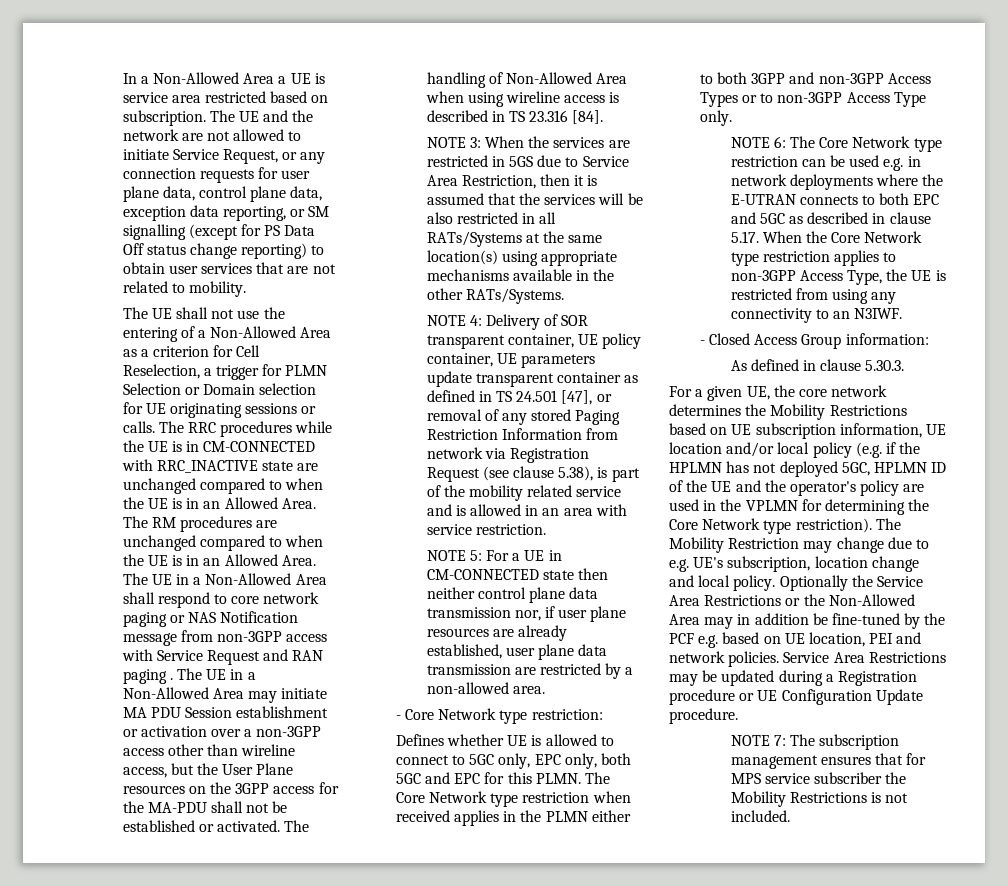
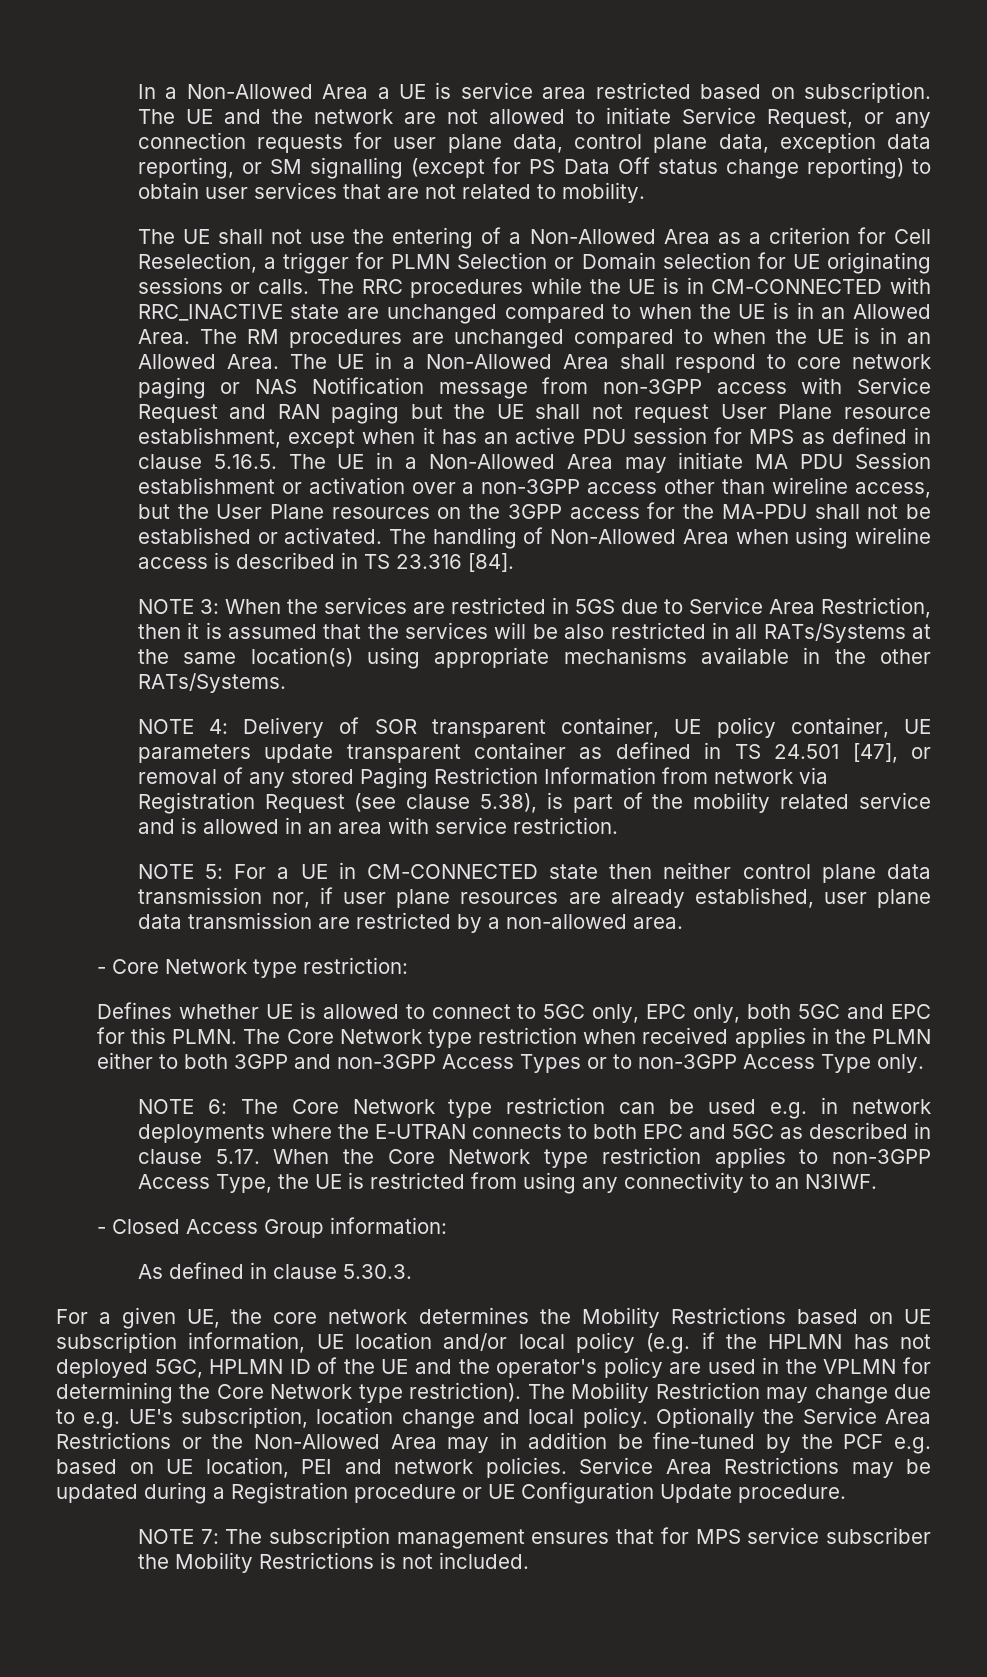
[169,678,173,680] . -> [410,404,931,423] [137,427,931,448] [137,454,277,469] but the UE shall not request User Plane resource establishment, except when it has an active PDU session for MPS as defined in clause 5.16.5.

